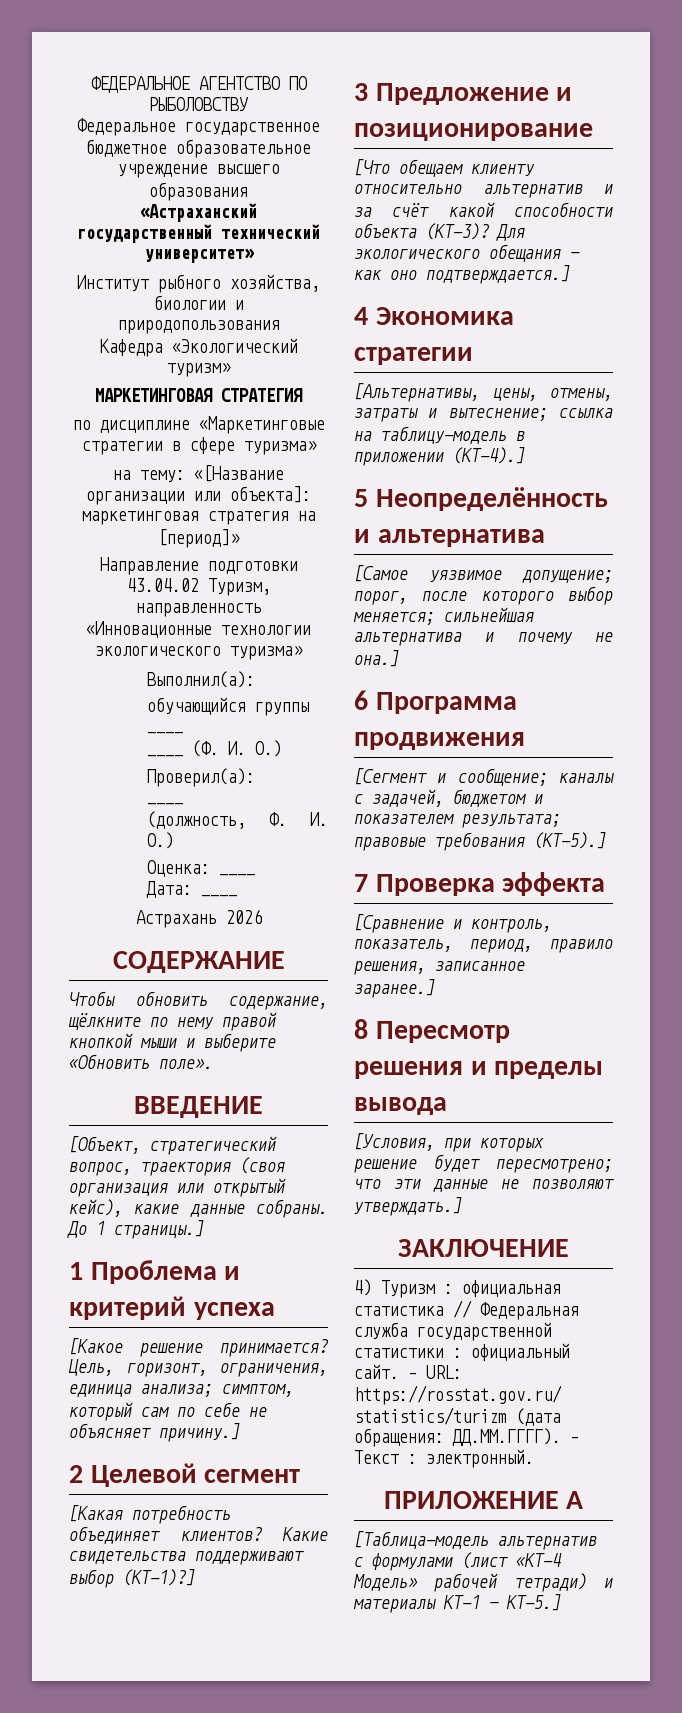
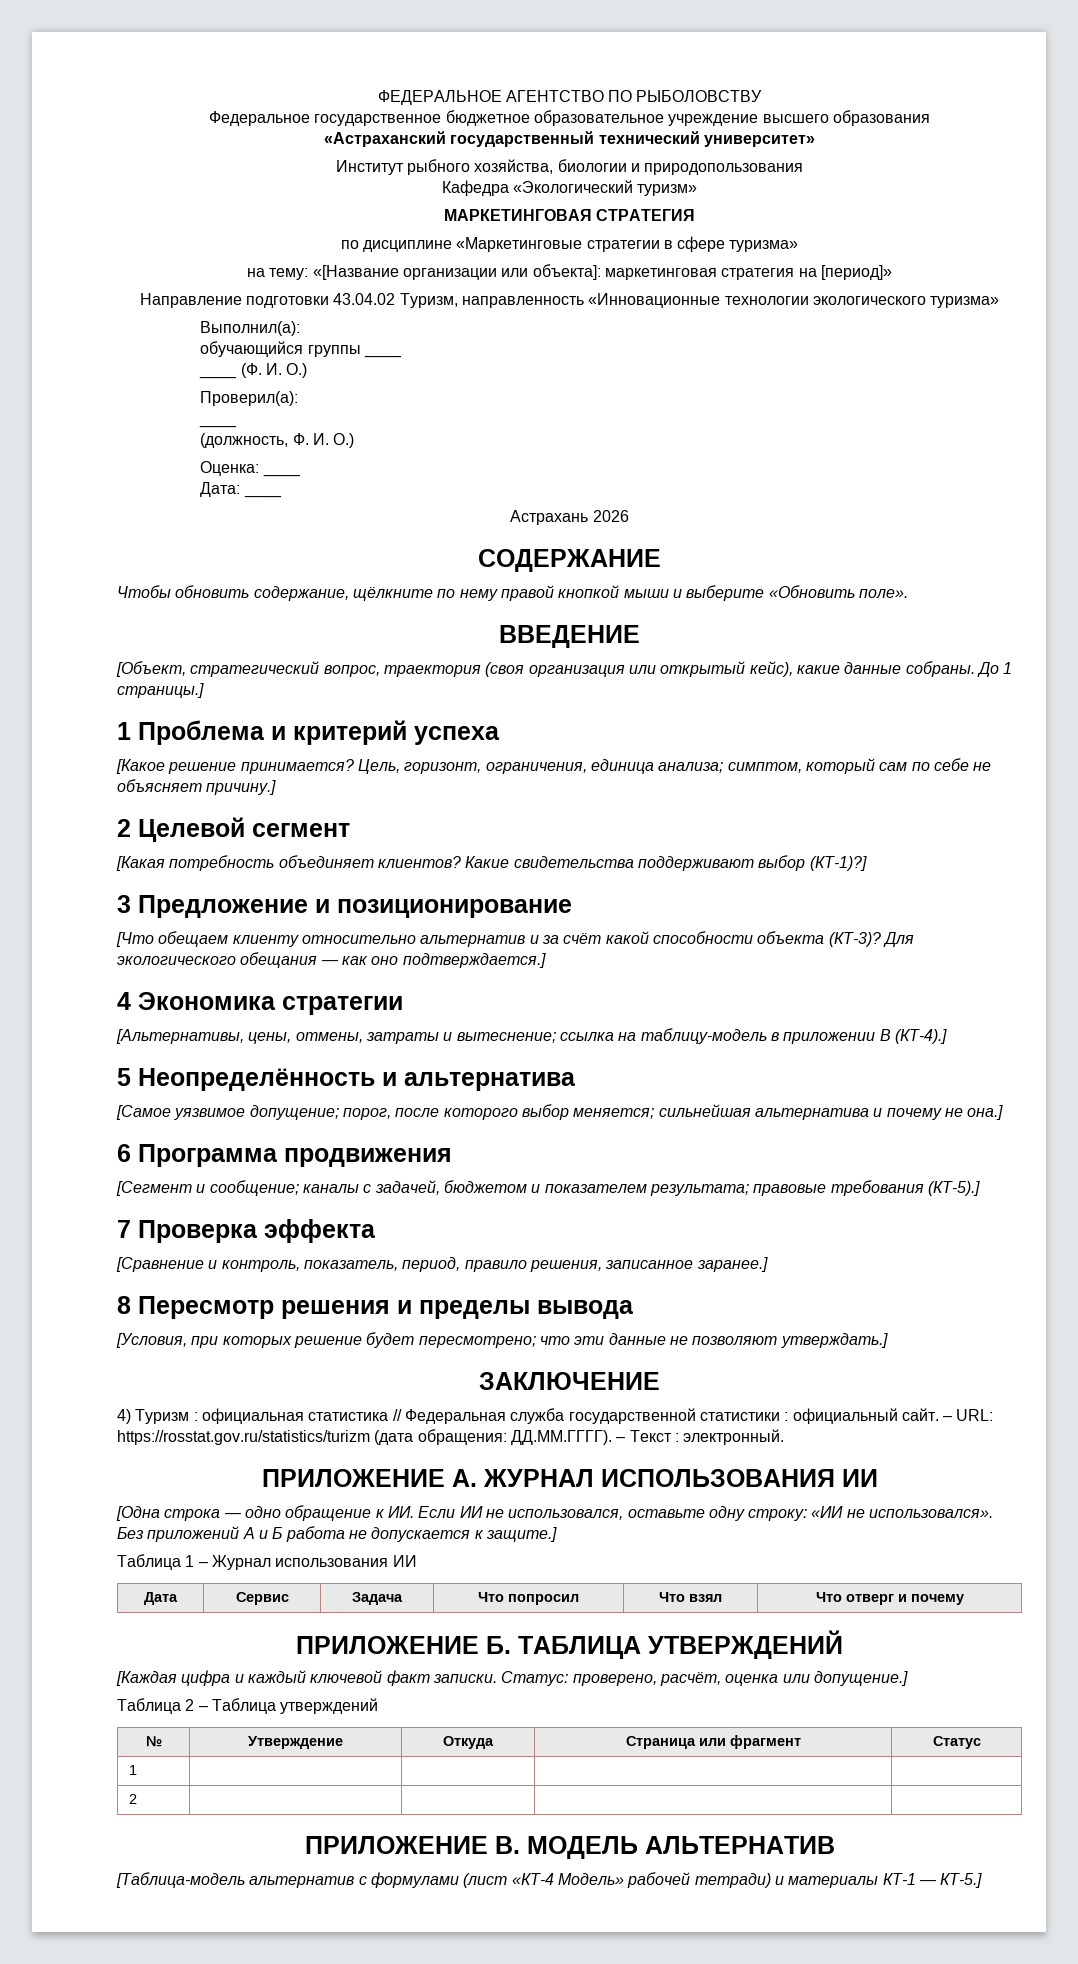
(444, 459) none -> [879,1029,891,1041] В
[566,1491,584,1509] А -> [451,1469,878,1487] [116,1505,994,1521] [117,1526,557,1542] [117,1554,417,1570] [144,1592,178,1605] [235,1592,289,1605] [352,1592,403,1605] [478,1592,579,1605] [659,1592,722,1602] [815,1592,964,1605] [296,1630,843,1659] [116,1670,908,1686] [117,1698,379,1714] [145,1736,162,1747] [248,1736,343,1749] [443,1736,494,1749] [625,1735,801,1749] [932,1736,981,1749] [129,1765,138,1775] [129,1794,138,1804] [304,1836,835,1859] А. ЖУРНАЛ ИСПОЛЬЗОВАНИЯ ИИ // [Одна строка — одно обращение к ИИ. Если ИИ не использовался, оставьте одну строку: «ИИ не использовался». Без приложений А и Б работа не допускается к защите.] // Таблица 1 – Журнал использования ИИ // Дата | Сервис | Задача | Что попросил | Что взял | Что отверг и почему // ПРИЛОЖЕНИЕ Б. ТАБЛИЦА УТВЕРЖДЕНИЙ // [Каждая цифра и каждый ключевой факт записки. Статус: проверено, расчёт, оценка или допущение.] // Таблица 2 – Таблица утверждений // № | Утверждение | Откуда | Страница или фрагмент | Статус // 1 | | | | // 2 | | | | // ПРИЛОЖЕНИЕ В. МОДЕЛЬ АЛЬТЕРНАТИВ

